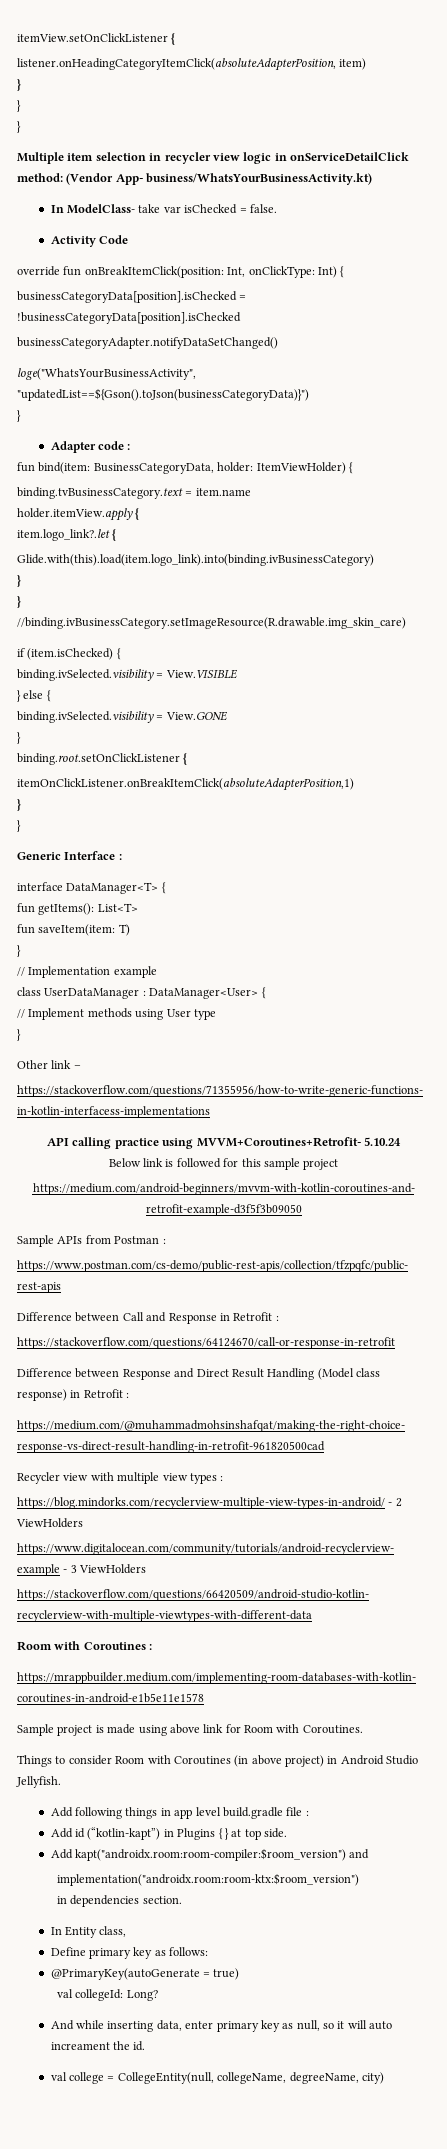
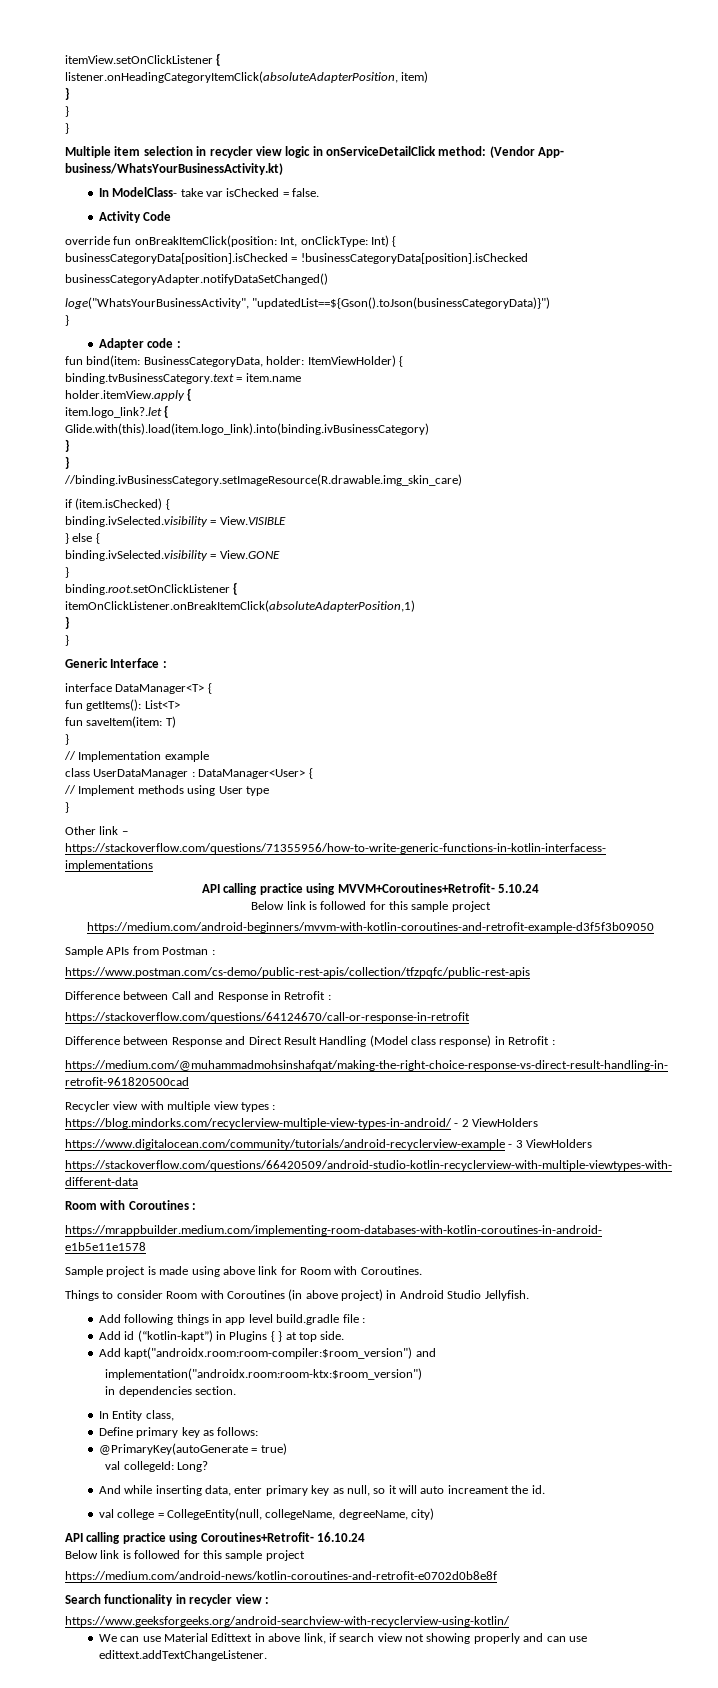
(384, 2078) none -> [65,1532,365,1544] [65,1550,305,1561] [65,1571,497,1582] [65,1594,269,1606] [65,1616,510,1627] [98,1633,587,1644] [98,1650,267,1661] // API calling practice using Coroutines+Retrofit- 16.10.24 // Below link is followed for this sample project // https://medium.com/android-news/kotlin-coroutines-and-retrofit-e0702d0b8e8f // Search functionality in recycler view : // https://www.geeksforgeeks.org/android-searchview-with-recyclerview-using-kotlin/ // We can use Material Edittext in above link, if search view not showing properly and can use edittext.addTextChangeListener.

